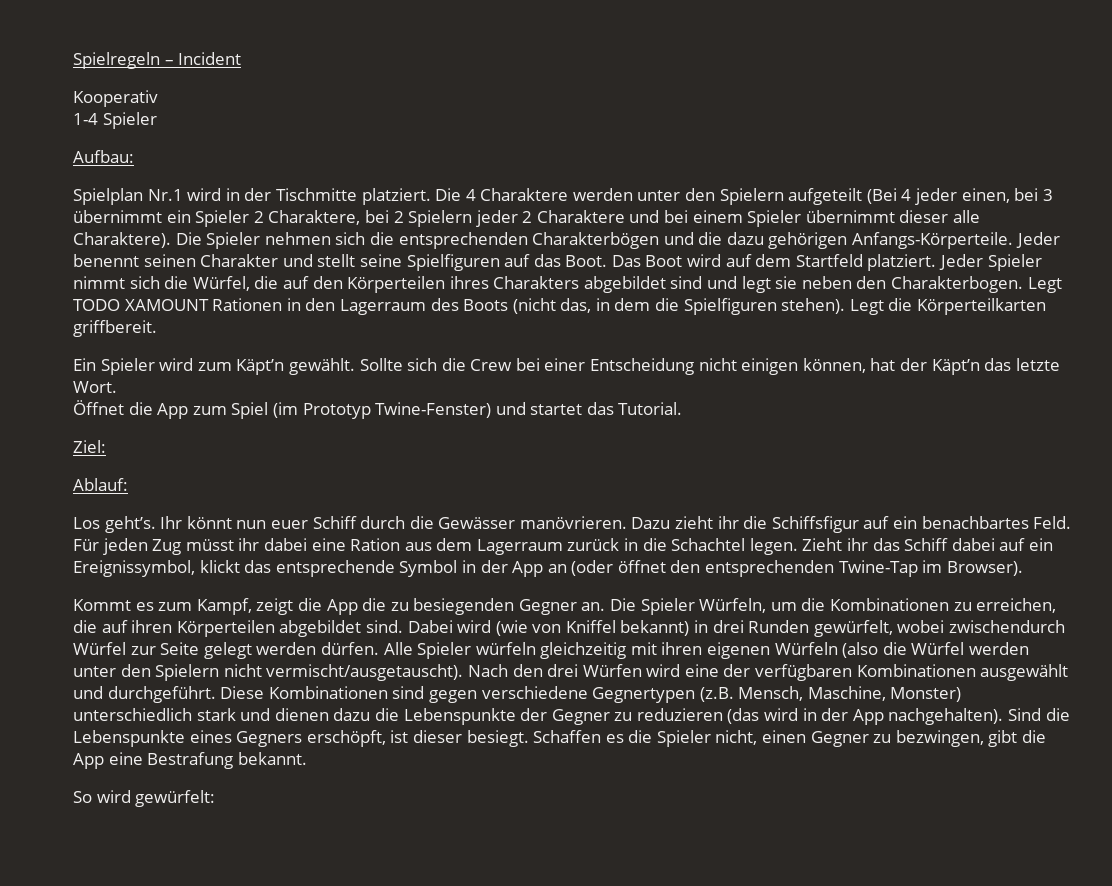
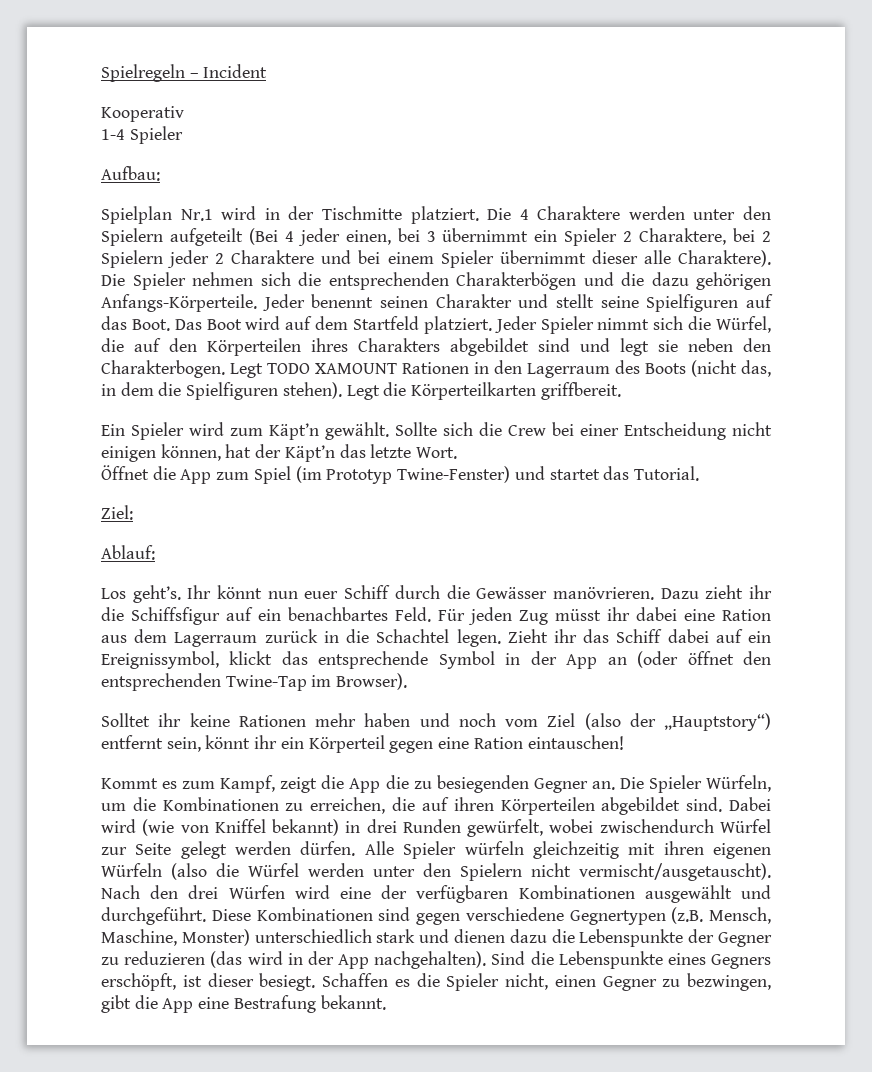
(1023, 568) none -> [101,713,771,731] [101,735,624,753] // Solltet ihr keine Rationen mehr haben und noch vom Ziel (also der „Hauptstory“) entfernt sein, könnt ihr ein Körperteil gegen eine Ration eintauschen!
[73,790,216,807] // So wird gewürfelt: -> (386, 1002) none

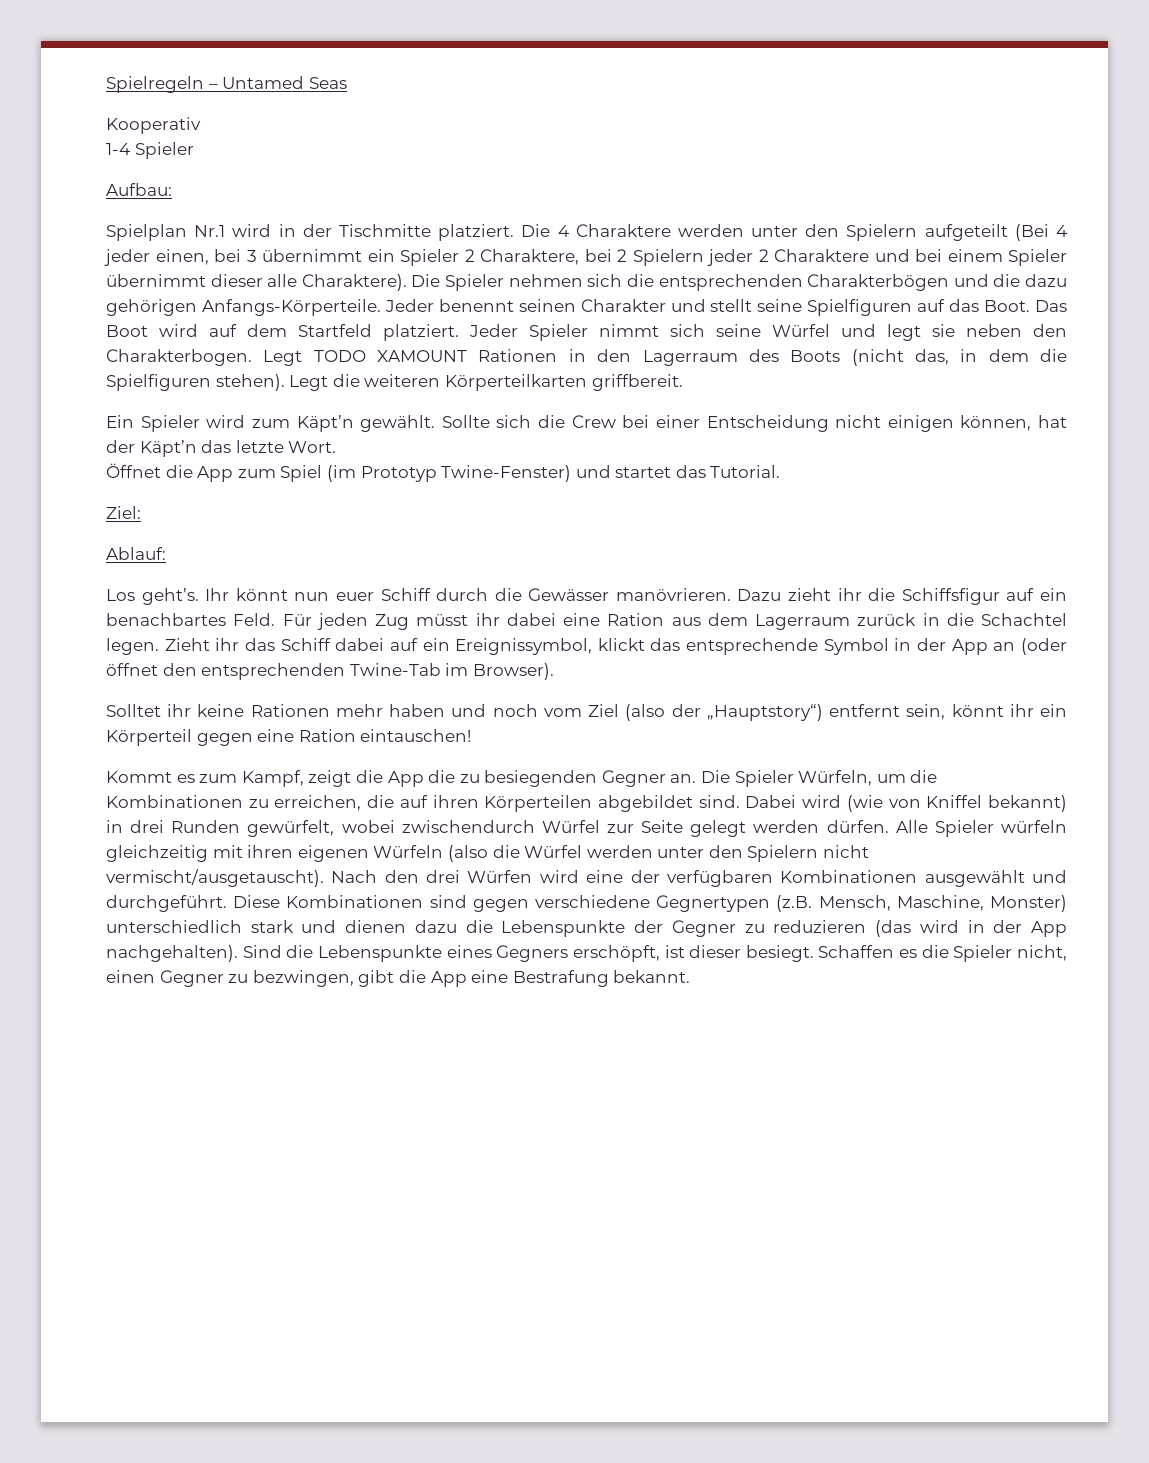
[203,64,268,78] Incident -> [222,76,347,89] Untamed Seas
[688,316,771,333] [101,338,570,356] die Würfel, die auf den Körperteilen ihres Charakters abgebildet sind -> [716,324,830,337] seine Würfel
(407, 389) none -> [364,374,441,387] weiteren
[225,675,307,691] Twine-Tap -> [349,663,441,676] Twine-Tab

